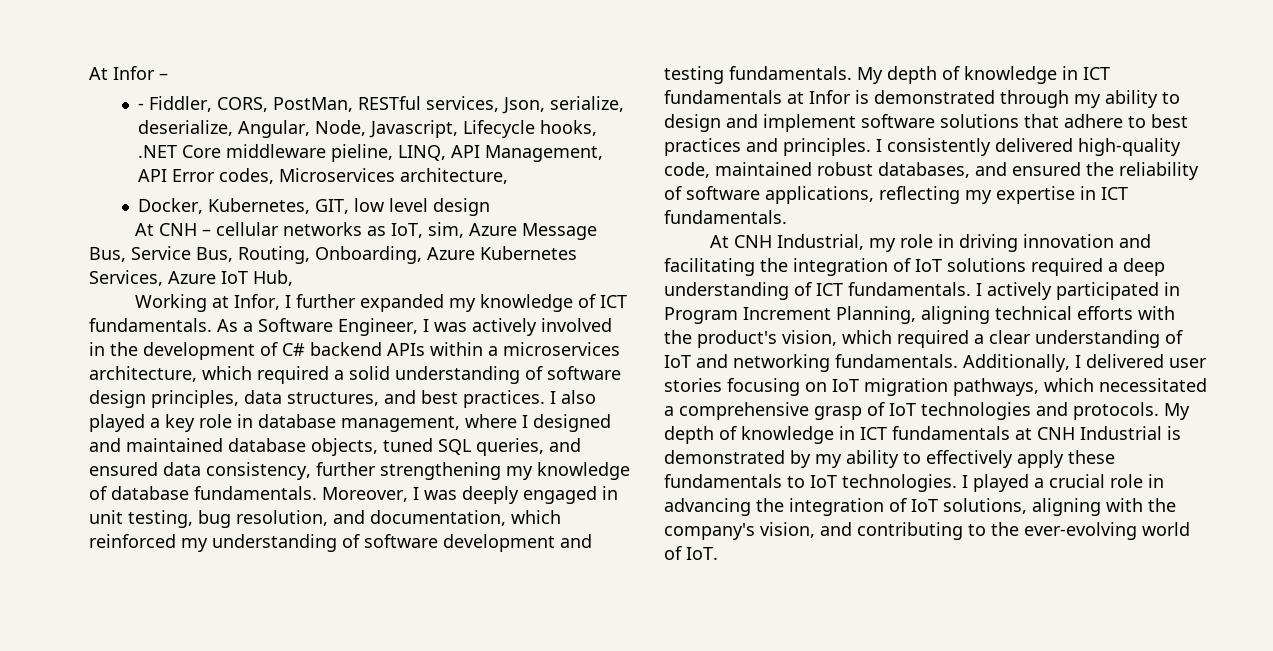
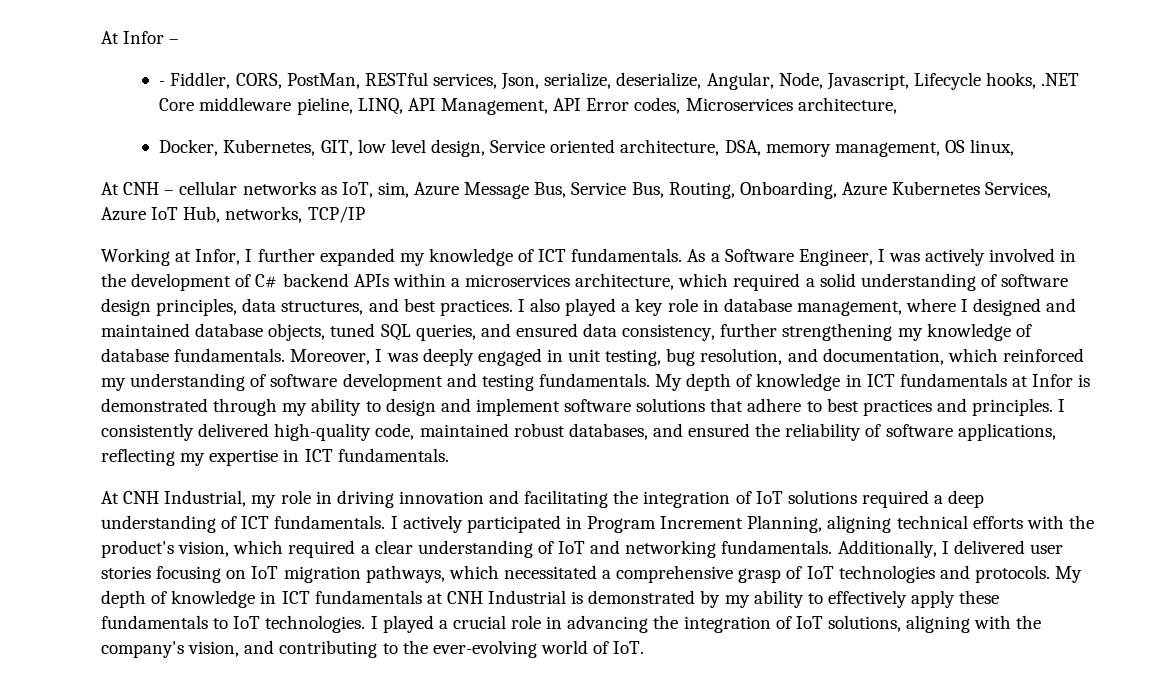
[432,198,490,216] design -> [430,139,1015,157] design, Service oriented architecture, DSA, memory management, OS linux,
(293, 278) none -> [225,206,365,223] networks, TCP/IP

